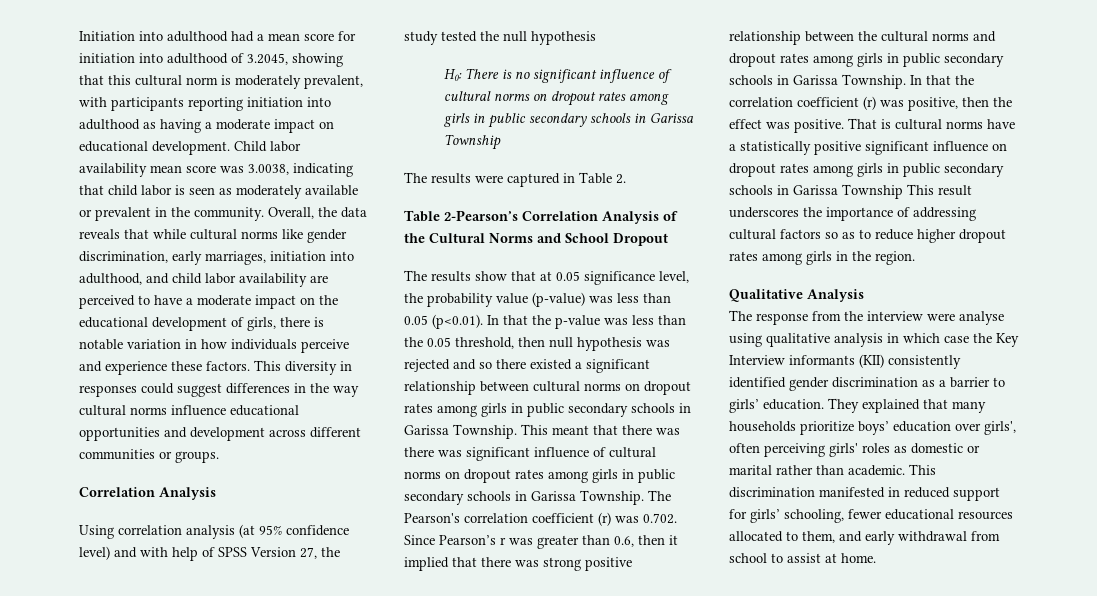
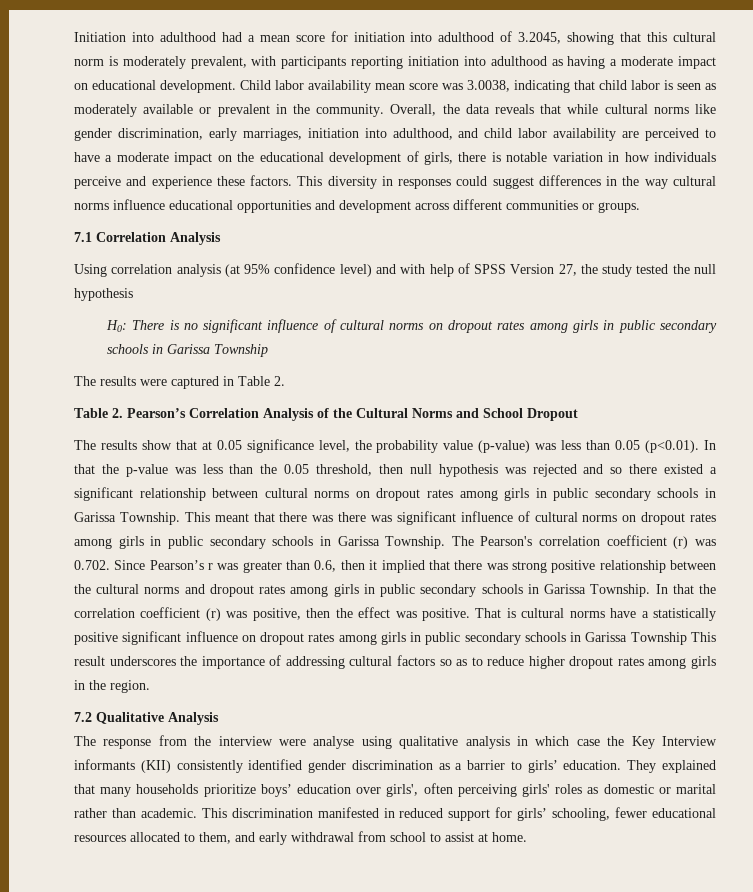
(219, 457) none -> [74,232,92,242] 7.1
[444,210,518,221] 2-Pearson’s -> [112,408,186,418] 2. Pearson’s
(915, 258) none -> [74,712,92,722] 7.2

